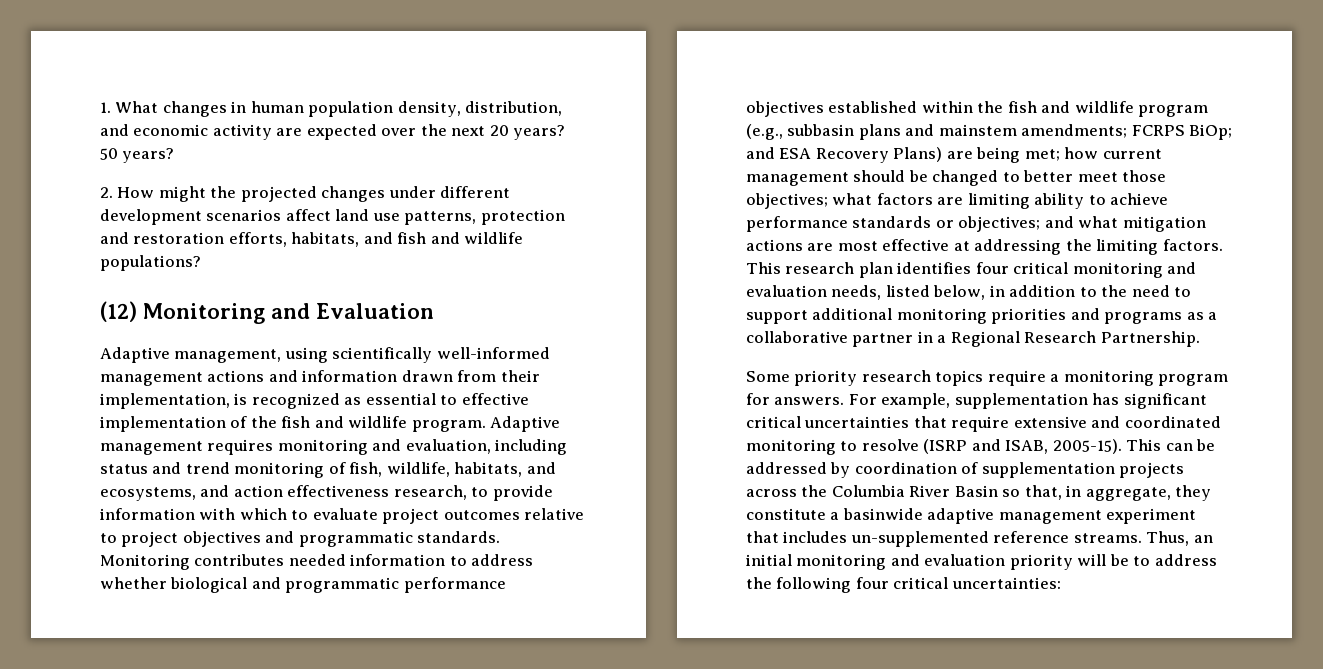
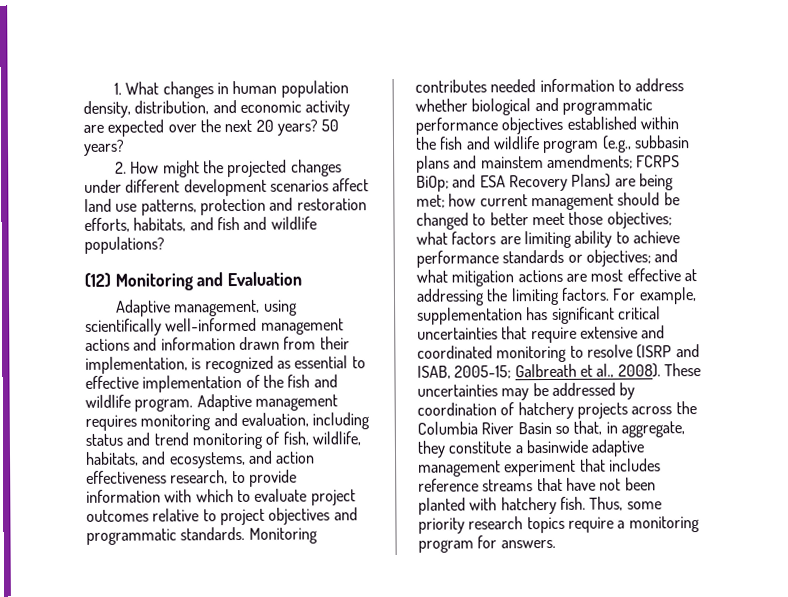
[746,262,1197,278] [746,285,1192,300] [746,308,1218,324] [746,331,1200,347] [746,370,1229,386] [746,393,845,405] This research plan identifies four critical monitoring and evaluation needs, listed below, in addition to the need to support additional monitoring priorities and programs as a collaborative partner in a Regional Research Partnership. // Some priority research topics require a monitoring program for answers. -> (610, 294) none
[1052,439,1193,454] 2005-15). This can -> [454,363,701,379] [417,384,530,401] 2005-15; Galbreath et al., 2008). These uncertainties may
[981,462,1115,478] supplementation -> [517,401,574,420] hatchery
[850,531,1213,547] [746,554,1217,570] [746,577,1061,593] un-supplemented reference streams. Thus, an initial monitoring and evaluation priority will be to address the following four critical uncertainties: -> [418,477,656,492] [418,496,662,515] [418,516,700,534] [418,535,556,553] reference streams that have not been planted with hatchery fish. Thus, some priority research topics require a monitoring program for answers.

